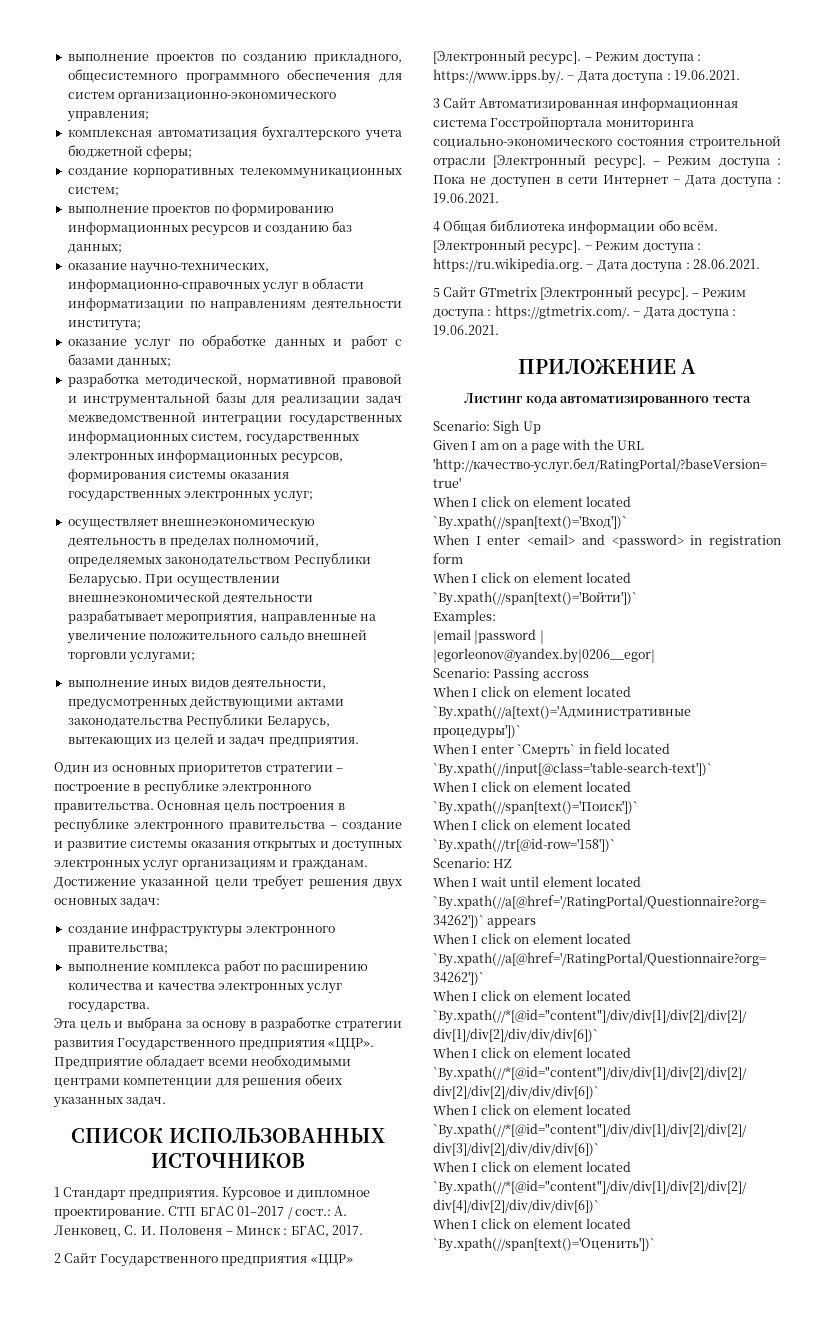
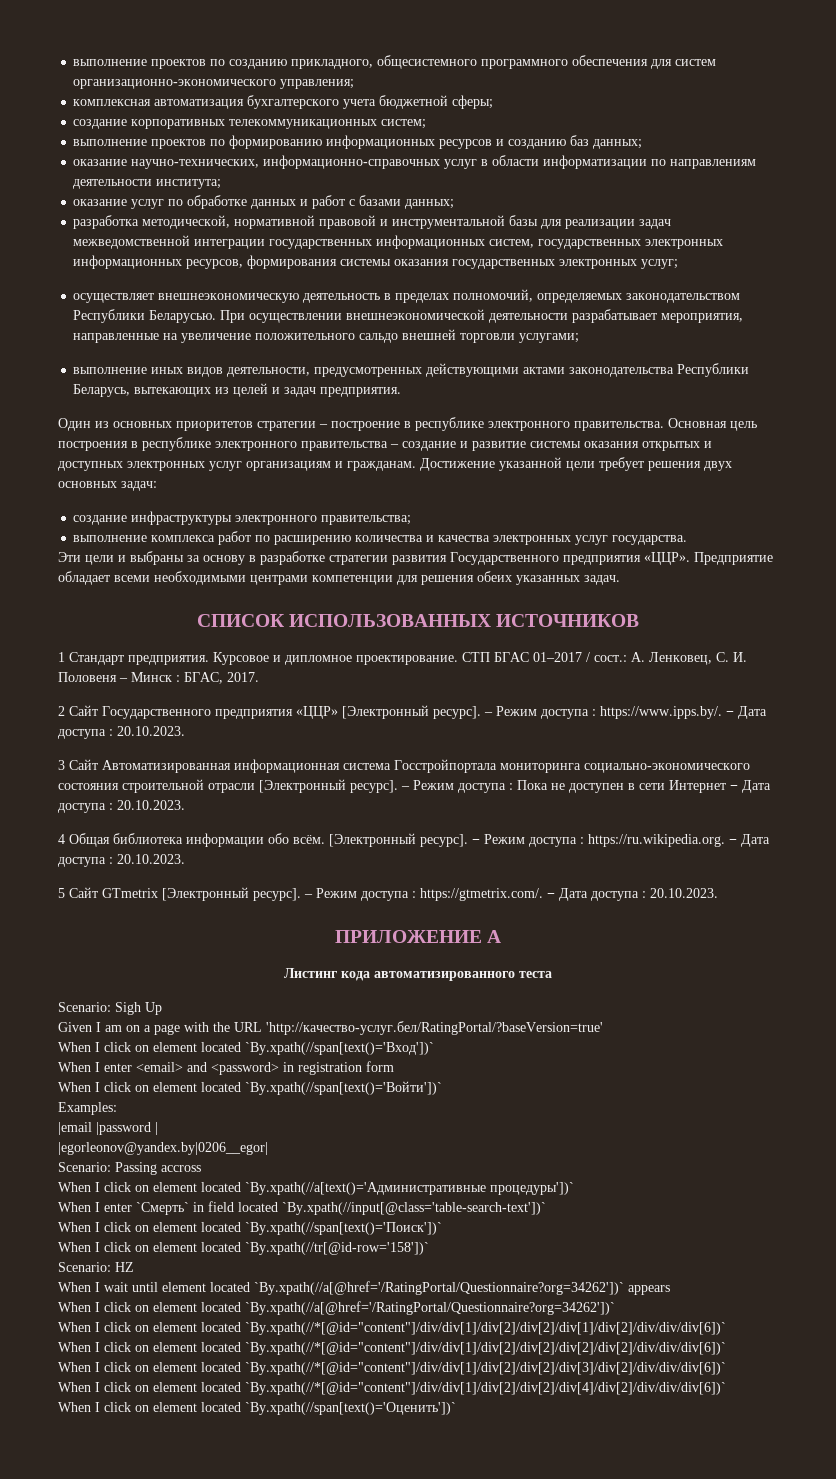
[54,1017,182,1031] Эта цель и выбрана -> [58,551,184,565] Эти цели и выбраны
[673,70,740,80] 19.06.2021. -> [117,726,185,736] 20.10.2023.
[433,193,499,203] 19.06.2021. -> [117,800,185,810] 20.10.2023.
[692,259,760,269] 28.06.2021. -> [117,854,185,864] 20.10.2023.
[433,325,499,335] 19.06.2021. -> [650,888,718,898] 20.10.2023.

